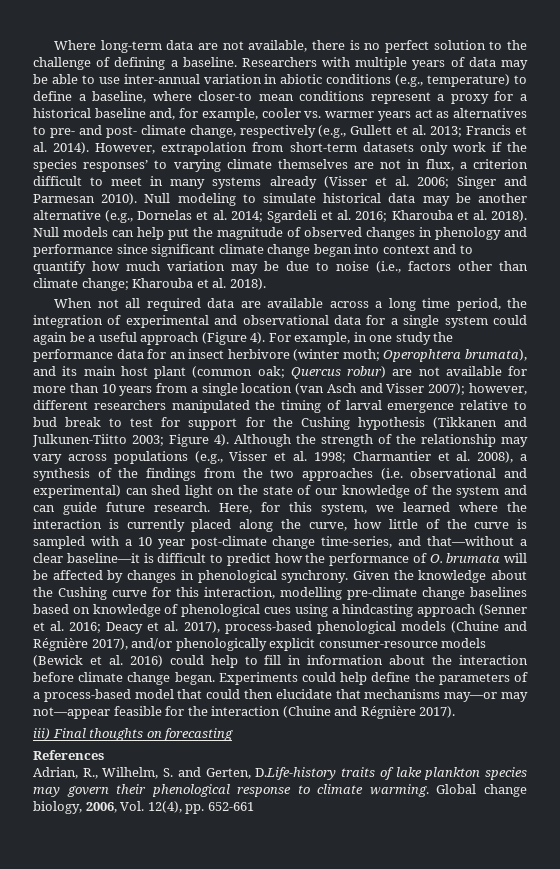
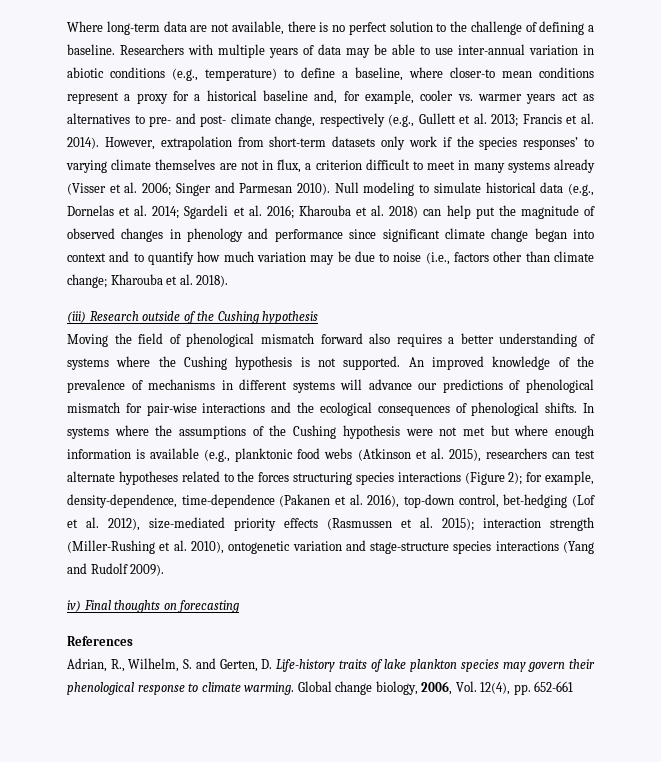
[422,193,527,206] [33,210,101,220] may be another alternative -> (564, 187) none
[490,210,527,222] [33,227,108,237] 2018). Null models -> [389,206,419,218] 2018)
[54,298,528,311] [33,315,527,328] [33,332,454,345] [33,349,527,362] [33,366,527,379] [33,383,527,396] [33,400,527,413] [33,417,527,430] [32,434,528,447] [33,451,527,464] [33,468,527,481] [33,485,528,498] [33,502,527,515] [33,519,527,532] [33,536,527,549] [33,553,527,566] [33,570,527,583] [33,587,527,600] [33,604,527,617] [33,621,527,634] [33,638,487,651] [33,655,528,668] [33,672,528,685] [33,689,529,702] [33,706,456,719] [33,728,50,740] When not all required data are available across a long time period, the integration of experimental and observational data for a single system could again be a useful approach (Figure 4). For example, in one study the performance data for an insect herbivore (winter moth; Operophtera brumata), and its main host plant (common oak; Quercus robur) are not available for more than 10 years from a single location (van Asch and Visser 2007); however, different researchers manipulated the timing of larval emergence relative to bud break to test for support for the Cushing hypothesis (Tikkanen and Julkunen-Tiitto 2003; Figure 4). Although the strength of the relationship may vary across populations (e.g., Visser et al. 1998; Charmantier et al. 2008), a synthesis of the findings from the two approaches (i.e. observational and experimental) can shed light on the state of our knowledge of the system and can guide future research. Here, for this system, we learned where the interaction is currently placed along the curve, how little of the curve is sampled with a 10 year post-climate change time-series, and that—without a clear baseline—it is difficult to predict how the performance of O. brumata will be affected by changes in phenological synchrony. Given the knowledge about the Cushing curve for this interaction, modelling pre-climate change baselines based on knowledge of phenological cues using a hindcasting approach (Senner et al. 2016; Deacy et al. 2017), process-based phenological models (Chuine and Régnière 2017), and/or phenologically explicit consumer-resource models (Bewick et al. 2016) could help to fill in information about the interaction before climate change began. Experiments could help define the parameters of a process-based model that could then elucidate that mechanisms may—or may not—appear feasible for the interaction (Chuine and Régnière 2017). // iii) -> [67,311,319,324] [67,333,595,347] [67,356,594,370] [67,379,594,393] [67,402,594,416] [67,425,594,439] [67,448,596,462] [67,471,594,485] [67,494,596,508] [67,517,594,531] [67,540,594,554] [67,563,165,576] [67,600,81,612] (iii) Research outside of the Cushing hypothesis // Moving the field of phenological mismatch forward also requires a better understanding of systems where the Cushing hypothesis is not supported. An improved knowledge of the prevalence of mechanisms in different systems will advance our predictions of phenological mismatch for pair-wise interactions and the ecological consequences of phenological shifts. In systems where the assumptions of the Cushing hypothesis were not met but where enough information is available (e.g., planktonic food webs (Atkinson et al. 2015), researchers can test alternate hypotheses related to the forces structuring species interactions (Figure 2); for example, density-dependence, time-dependence (Pakanen et al. 2016), top-down control, bet-hedging (Lof et al. 2012), size-mediated priority effects (Rasmussen et al. 2015); interaction strength (Miller-Rushing et al. 2010), ontogenetic variation and stage-structure species interactions (Yang and Rudolf 2009). // iv)
[255,767,337,780] D.Life-history -> [261,659,336,672] D. Life-history

